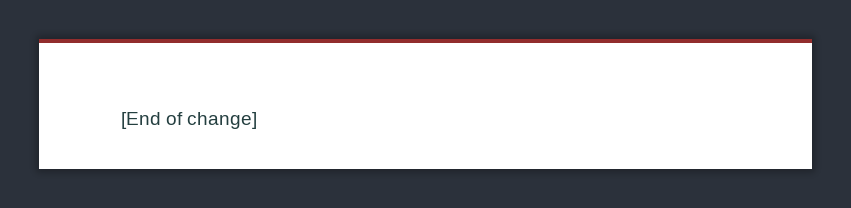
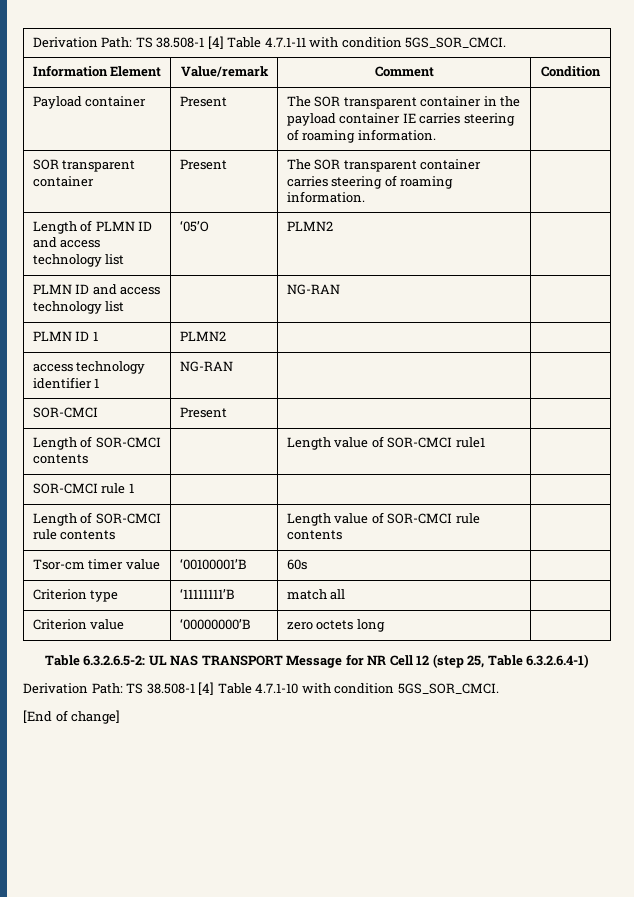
(121, 120) none -> [32,36,507,49] [32,65,162,77] [180,66,269,77] [374,66,434,77] [541,66,601,77] [32,96,147,109] [179,96,227,107] [286,96,521,109] [286,113,515,126] [286,129,436,143] [32,159,136,172] [32,176,94,187] [179,159,227,170] [286,159,482,172] [286,175,454,189] [286,191,365,203] [32,220,153,234] [32,237,101,248] [32,254,125,267] [179,220,209,232] [286,221,333,231] [32,284,161,295] [32,301,125,314] [286,284,340,295] [32,331,98,341] [179,331,226,341] [32,361,146,374] [32,377,100,389] [179,361,233,372] [32,407,98,418] [179,407,227,418] [32,436,161,450] [32,454,88,464] [286,436,485,450] [32,483,134,494] [32,512,161,526] [32,529,116,540] [286,512,480,526] [286,530,342,540] [32,559,160,570] [179,558,247,570] [286,559,307,570] [32,589,119,602] [179,588,235,599] [286,589,346,600] [32,619,125,630] [179,618,251,630] [286,619,385,632] [44,654,590,668] [23,682,499,695] Derivation Path: TS 38.508-1 [4] Table 4.7.1-11 with condition 5GS_SOR_CMCI. // Information Element | Value/remark | Comment | Condition // Payload container | Present | The SOR transparent container in the payload container IE carries steering of roaming information. | // SOR transparent container | Present | The SOR transparent container carries steering of roaming information. | // Length of PLMN ID and access technology list | ‘05’O | PLMN2 | // PLMN ID and access technology list | | NG-RAN | // PLMN ID 1 | PLMN2 | | // access technology identifier 1 | NG-RAN | | // SOR-CMCI | Present | | // Length of SOR-CMCI contents | | Length value of SOR-CMCI rule1 | // SOR-CMCI rule 1 | | | // Length of SOR-CMCI rule contents | | Length value of SOR-CMCI rule contents | // Tsor-cm timer value | ‘00100001’B | 60s | // Criterion type | ‘11111111’B | match all | // Criterion value | ‘00000000’B | zero octets long | // Table 6.3.2.6.5-2: UL NAS TRANSPORT Message for NR Cell 12 (step 25, Table 6.3.2.6.4-1) // Derivation Path: TS 38.508-1 [4] Table 4.7.1-10 with condition 5GS_SOR_CMCI. //

